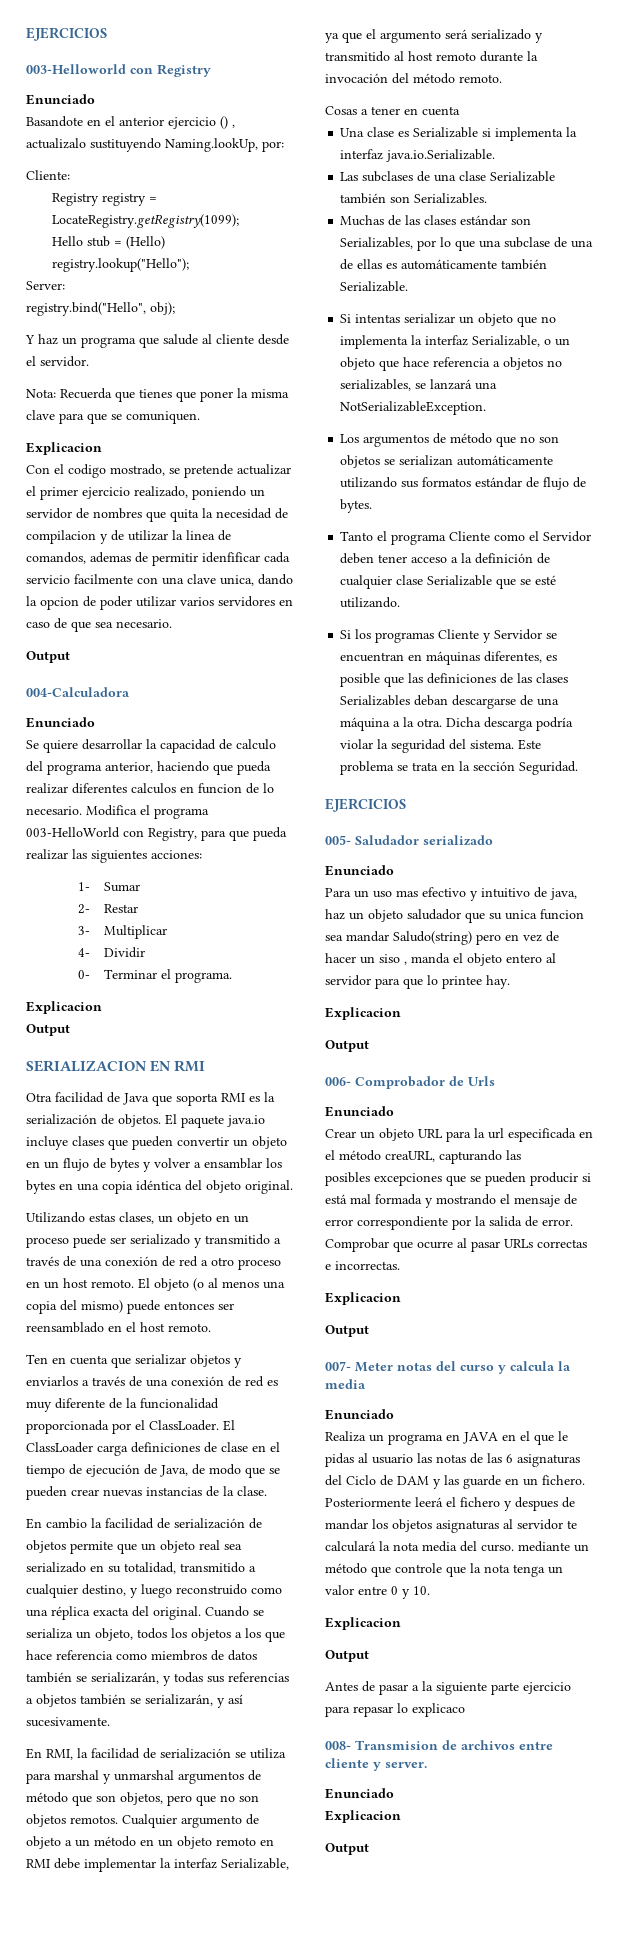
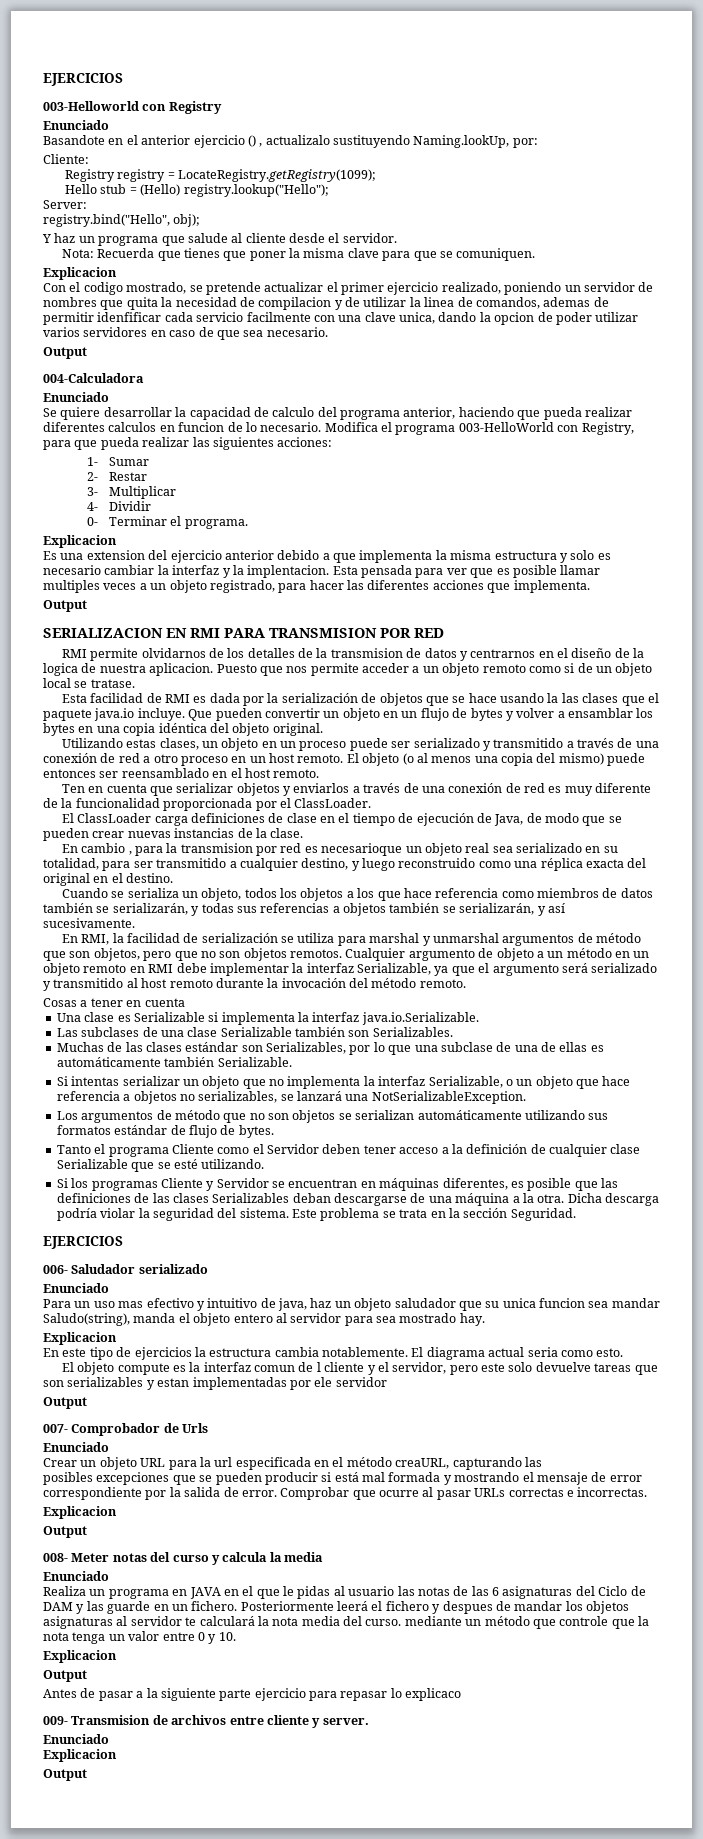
[26,1024,70,1036] [26,1060,206,1072] [26,1092,275,1106] [26,1114,265,1128] [26,1136,128,1150] Output // SERIALIZACION EN RMI // Otra facilidad de Java que soporta RMI es la serialización de objetos. El paquete java.io incluye clases que -> [43,550,611,563] [43,565,601,578] [43,580,590,593] [43,600,87,612] [43,628,444,638] [61,648,645,661] [43,663,653,676] [43,678,135,688] [61,693,659,706] [43,708,213,721] Es una extension del ejercicio anterior debido a que implementa la misma estructura y solo es necesario cambiar la interfaz y la implentacion. Esta pensada para ver que es posible llamar multiples veces a un objeto registrado, para hacer las diferentes acciones que implementa. // Output // SERIALIZACION EN RMI PARA TRANSMISION POR RED // RMI permite olvidarnos de los detalles de la transmision de datos y centrarnos en el diseño de la logica de nuestra aplicacion. Puesto que nos permite acceder a un objeto remoto como si de un objeto local se tratase. // Esta facilidad de RMI es dada por la serialización de objetos que se hace usando la las clases que el paquete java.io incluye. Que
(219, 1425) none -> (372, 803) //
[91,1518,262,1529] [26,1540,137,1554] la facilidad de serialización de objetos permite que -> [128,843,403,856] , para la transmision por red es necesarioque
(176, 1568) none -> [102,861,153,871] para ser
[153,1606,201,1620] original. -> [43,873,174,886] original en el destino. //
[325,835,351,845] 005- -> [43,1265,68,1274] 006-
[393,931,559,945] [325,953,407,965] Saludo(string) pero en vez de hacer un siso , -> [43,1313,130,1326] Saludo(string),
[403,975,482,989] que lo printee -> [376,1313,457,1323] sea mostrado
[325,1040,369,1052] [325,1077,351,1086] // Output // 006- -> [43,1347,624,1360] [61,1362,658,1375] [43,1377,387,1390] [43,1397,87,1409] [43,1424,68,1433] // En este tipo de ejercicios la estructura cambia notablemente. El diagrama actual seria como esto. // El objeto compute es la interfaz comun de l cliente y el servidor, pero este solo devuelve tareas que son serializables y estan implementadas por ele servidor // Output // 007-
[325,1361,351,1371] 007- -> [43,1553,68,1562] 008-
[325,1741,351,1750] 008- -> [43,1716,68,1725] 009-

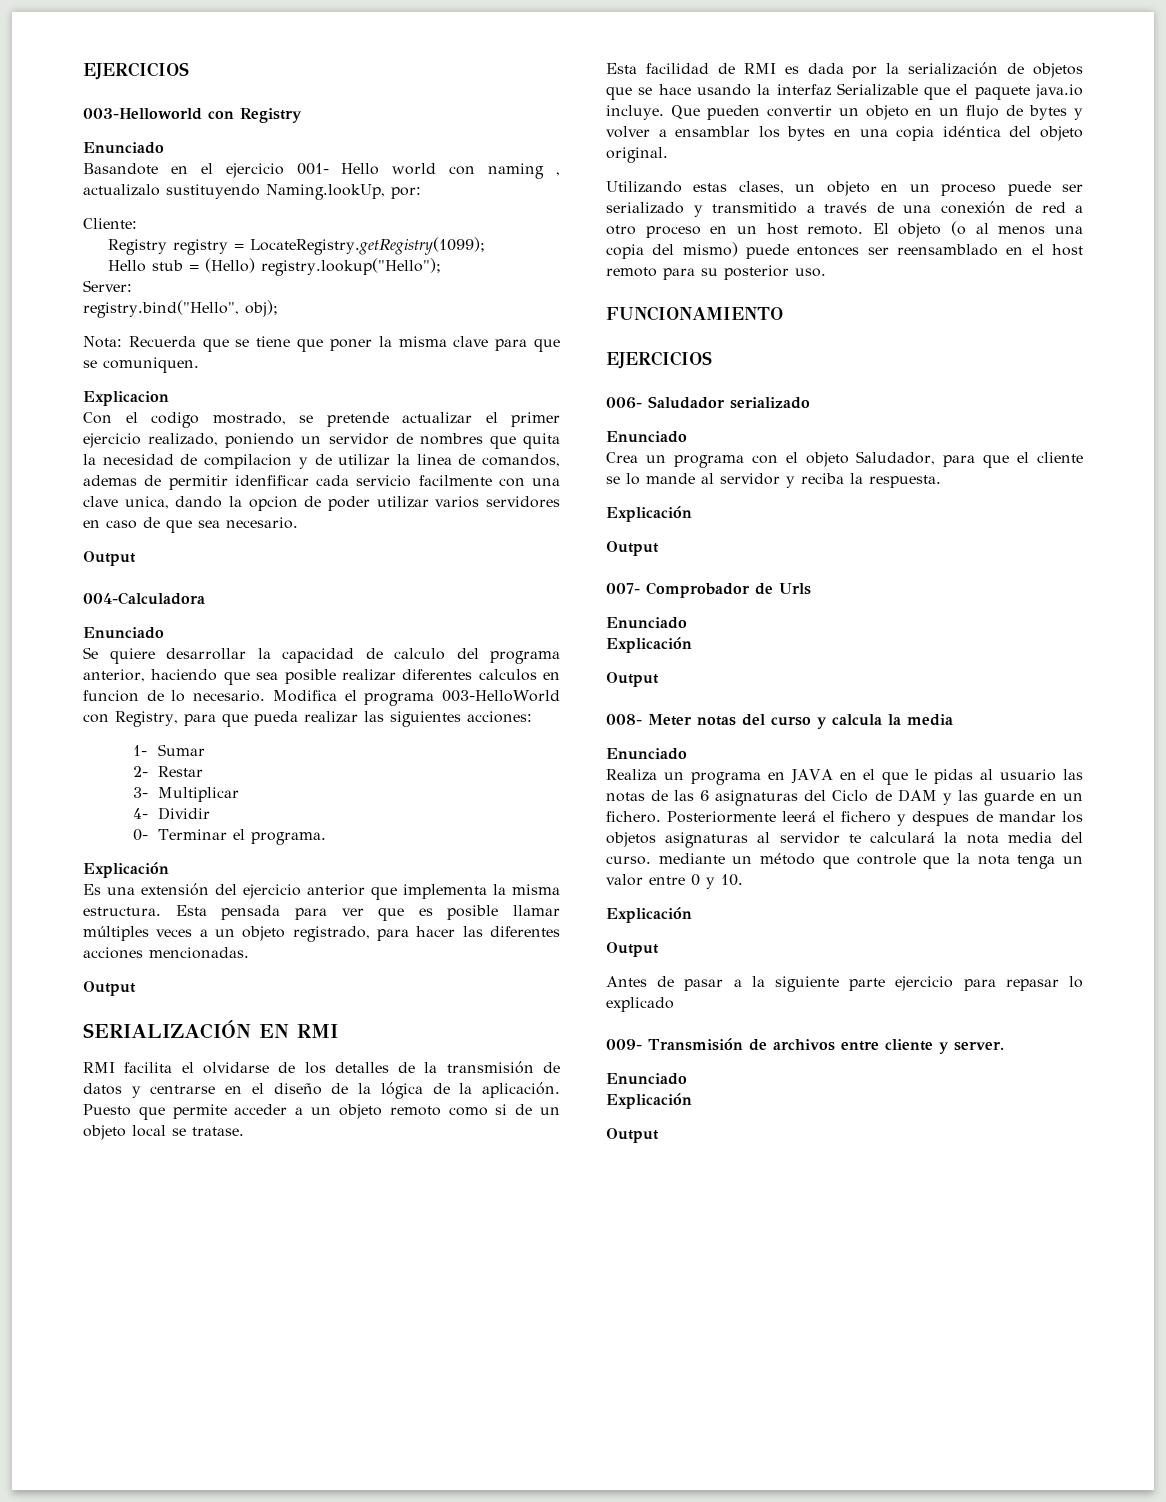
[141,135,256,148] anterior ejercicio () -> [225,163,545,179] ejercicio 001- Hello world con naming
[42,233,397,246] // Y haz un programa que salude al cliente desde el servidor. -> (278, 308) none
[183,248,220,258] tienes -> [235,336,291,347] se tiene
[543,407,582,420] pueda -> [256,669,336,684] sea posible
[43,535,117,548] Explicacion -> [83,862,169,878] Explicación
[86,550,145,560] extension -> [141,883,209,896] extensión
[277,550,330,560] debido a -> (365, 890) none
[494,550,611,563] [43,565,330,578] estructura y solo es necesario cambiar la interfaz y la implentacion. -> [83,907,161,916] estructura.
[43,580,100,593] multiples -> [83,926,149,941] múltiples
[487,580,590,593] [43,600,87,612] [43,628,163,638] que implementa. // Output // SERIALIZACION -> [149,947,249,959] [83,981,136,996] [83,1020,251,1039] mencionadas. // Output // SERIALIZACIÓN
[224,628,444,638] [61,648,206,661] PARA TRANSMISION POR RED // RMI permite olvidarnos -> [83,1062,269,1074] // RMI facilita el olvidarse
[330,648,403,658] transmision -> [446,1061,534,1074] transmisión
[470,649,536,658] centrarnos -> [150,1085,216,1094] centrarse
[43,663,214,676] logica de nuestra aplicacion. -> [380,1082,560,1099] lógica de la aplicación.
[286,666,308,673] nos -> (165, 1113) none
[561,693,619,703] las clases -> [776,83,918,96] interfaz Serializable
[273,769,320,778] [61,783,652,796] [43,798,372,811] [61,813,622,826] [43,828,304,841] [61,843,618,856] [43,858,647,871] [43,873,174,886] [61,888,653,901] [43,903,565,916] [43,918,135,928] [61,933,642,946] [43,948,650,961] [43,963,658,976] [43,978,466,991] [43,998,185,1007] [56,1012,479,1025] [56,1027,453,1037] [56,1042,604,1055] [56,1057,292,1067] [56,1076,631,1089] [56,1091,526,1104] [56,1110,609,1123] [56,1125,274,1138] [56,1144,641,1157] [56,1159,265,1172] [56,1178,618,1191] [56,1193,659,1206] [56,1208,576,1221] remoto. // Ten en cuenta que serializar objetos y enviarlos a través de una conexión de red es muy diferente de la funcionalidad proporcionada por el ClassLoader. // El ClassLoader carga definiciones de clase en el tiempo de ejecución de Java, de modo que se pueden crear nuevas instancias de la clase. // En cambio , para la transmision por red es necesarioque un objeto real sea serializado en su totalidad, para ser transmitido a cualquier destino, y luego reconstruido como una réplica exacta del original en el destino. // Cuando se serializa un objeto, todos los objetos a los que hace referencia como miembros de datos también se serializarán, y todas sus referencias a objetos también se serializarán, y así sucesivamente. // En RMI, la facilidad de serialización se utiliza para marshal y unmarshal argumentos de método que son objetos, pero que no son objetos remotos. Cualquier argumento de objeto a un método en un objeto remoto en RMI debe implementar la interfaz Serializable, ya que el argumento será serializado y transmitido al host remoto durante la invocación del método remoto. // Cosas a tener en cuenta // Una clase es Serializable si implementa la interfaz java.io.Serializable. // Las subclases de una clase Serializable también son Serializables. // Muchas de las clases estándar son Serializables, por lo que una subclase de una de ellas es automáticamente también Serializable. // Si intentas serializar un objeto que no implementa la interfaz Serializable, o un objeto que hace referencia a objetos no serializables, se lanzará una NotSerializableException. // Los argumentos de método que no son objetos se serializan automáticamente utilizando sus formatos estándar de flujo de bytes. // Tanto el programa Cliente como el Servidor deben tener acceso a la definición de cualquier clase Serializable que se esté utilizando. // Si los programas Cliente y Servidor se encuentran en máquinas diferentes, es posible que las definiciones de las clases Serializables deban descargarse de una máquina a la otra. Dicha descarga podría violar la seguridad del sistema. Este problema se trata en la sección Seguridad. -> [606,265,826,280] [606,306,783,321] remoto para su posterior uso. // FUNCIONAMIENTO
[43,1298,660,1311] [43,1313,485,1326] [43,1332,117,1345] [43,1347,624,1360] [61,1362,658,1375] [43,1377,387,1390] Para un uso mas efectivo y intuitivo de java, haz un objeto saludador que su unica funcion sea mandar Saludo(string), manda el objeto entero al servidor para sea mostrado hay. // Explicacion // En este tipo de ejercicios la estructura cambia notablemente. El diagrama actual seria como esto. // El objeto compute es la interfaz comun de l cliente y el servidor, pero este solo devuelve tareas que son serializables y estan implementadas por ele servidor -> [606,451,1083,468] [606,473,941,488] [606,506,692,522] Crea un programa con el objeto Saludador, para que el cliente se lo mande al servidor y reciba la respuesta. // Explicación
[43,1457,542,1470] [43,1472,642,1485] [43,1487,648,1500] [43,1506,117,1519] Crear un objeto URL para la url especificada en el método creaURL, capturando las // posibles excepciones que se pueden producir si está mal formada y mostrando el mensaje de error correspondiente por la salida de error. Comprobar que ocurre al pasar URLs correctas e incorrectas. // Explicacion -> [606,637,692,653] Explicación
[43,1650,117,1663] Explicacion -> [606,907,692,923] Explicación
[405,1688,462,1701] explicaco -> [606,997,674,1012] explicado
[71,1715,151,1725] Transmision -> [648,1038,743,1051] Transmisión
[43,1749,117,1762] Explicacion -> [606,1093,692,1109] Explicación

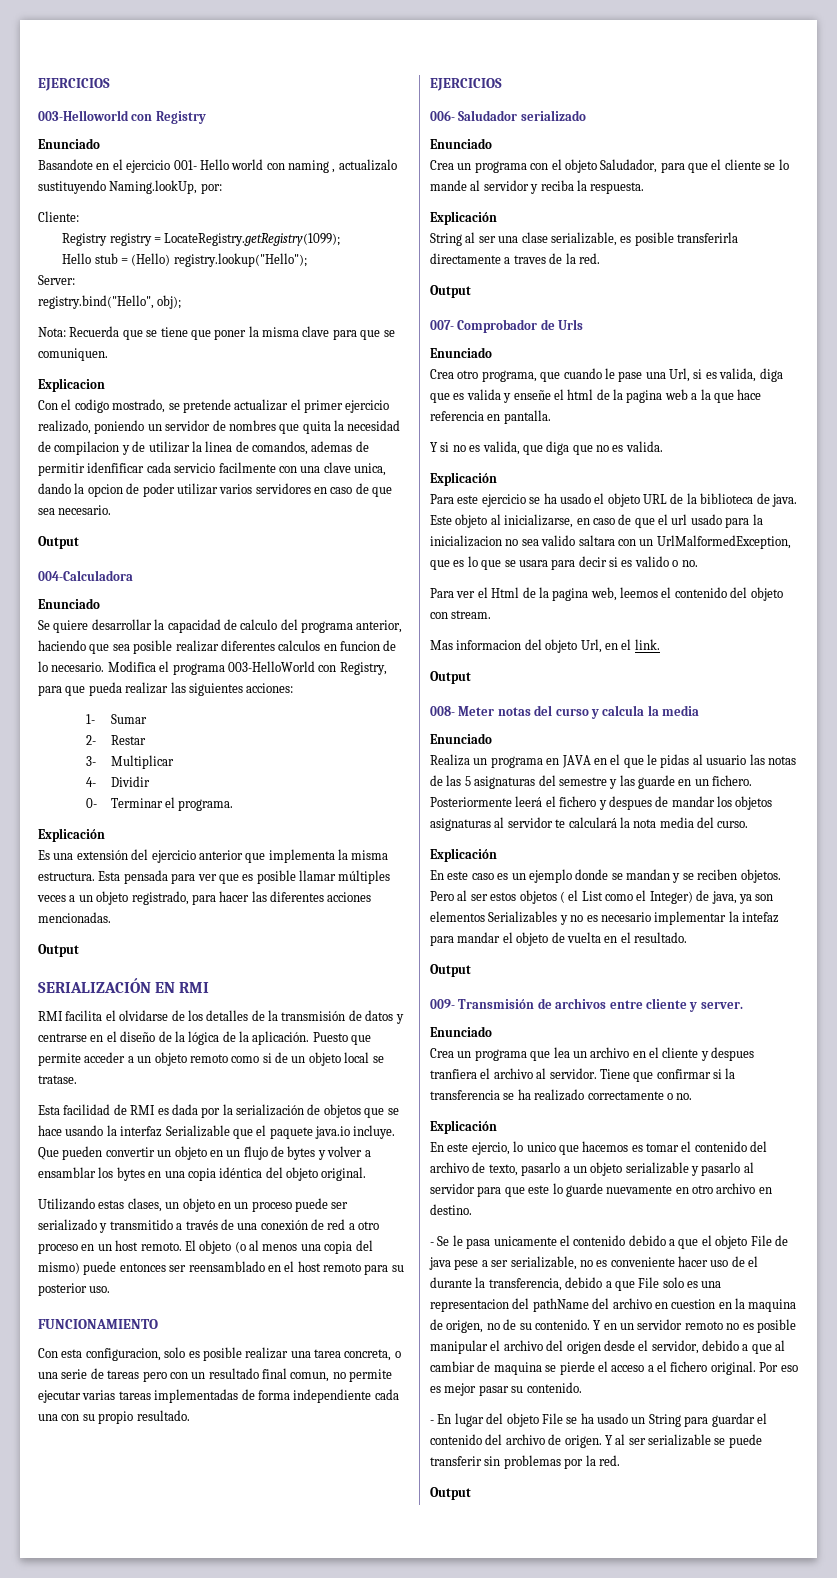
(783, 313) none -> [38,1347,401,1361] [38,1368,393,1382] [38,1389,399,1403] [38,1410,190,1424] // Con esta configuracion, solo es posible realizar una tarea concreta, o una serie de tareas pero con un resultado final comun, no permite ejecutar varias tareas implementadas de forma independiente cada una con su propio resultado.
(692, 514) none -> [430,232,738,246] [430,253,600,264] // String al ser una clase serializable, es posible transferirla directamente a traves de la red.
[606,637,692,653] Explicación -> [430,368,783,382] [430,389,762,403] [430,410,551,424] [430,441,663,455] [430,472,497,486] [430,493,797,507] [430,514,763,528] [430,535,791,549] [430,556,698,570] [430,587,783,601] [430,610,492,619] [430,639,660,653] Crea otro programa, que cuando le pase una Url, si es valida, diga que es valida y enseñe el html de la pagina web a la que hace referencia en pantalla. // Y si no es valida, que diga que no es valida. // Explicación // Para este ejercicio se ha usado el objeto URL de la biblioteca de java. Este objeto al inicializarse, en caso de que el url usado para la inicializacion no sea valido saltara con un UrlMalformedException, que es lo que se usara para decir si es valido o no. // Para ver el Html de la pagina web, leemos el contenido del objeto con stream. // Mas informacion del objeto Url, en el link.
[700,790,710,801] 6 -> [464,776,471,786] 5
[832,789,937,802] Ciclo de DAM -> [558,777,607,786] semestre
[658,853,1083,869] [606,874,743,889] [606,907,692,923] [606,942,659,957] [606,976,1083,992] [606,997,674,1012] mediante un método que controle que la nota tenga un valor entre 0 y 10. // Explicación // Output // Antes de pasar a la siguiente parte ejercicio para repasar lo explicado -> [430,848,497,862] [430,869,781,883] [430,890,774,904] [430,911,779,925] [430,932,687,946] [430,964,471,977] // Explicación // En este caso es un ejemplo donde se mandan y se reciben objetos. Pero al ser estos objetos ( el List como el Integer) de java, ya son elementos Serializables y no es necesario implementar la intefaz para mandar el objeto de vuelta en el resultado. // Output
[606,1093,692,1109] Explicación -> [430,1047,755,1061] [430,1068,736,1082] [430,1089,693,1101] [430,1120,497,1134] [430,1141,768,1155] [430,1162,754,1176] [430,1183,772,1197] [430,1204,472,1215] [430,1235,788,1249] [429,1256,759,1270] [430,1277,722,1291] [430,1298,797,1312] [430,1319,796,1333] [430,1340,786,1354] [430,1361,798,1375] [430,1382,582,1396] [430,1413,767,1427] [430,1434,762,1448] [430,1455,620,1469] Crea un programa que lea un archivo en el cliente y despues tranfiera el archivo al servidor. Tiene que confirmar si la transferencia se ha realizado correctamente o no. // Explicación // En este ejercio, lo unico que hacemos es tomar el contenido del archivo de texto, pasarlo a un objeto serializable y pasarlo al servidor para que este lo guarde nuevamente en otro archivo en destino. // - Se le pasa unicamente el contenido debido a que el objeto File de java pese a ser serializable, no es conveniente hacer uso de el durante la transferencia, debido a que File solo es una representacion del pathName del archivo en cuestion en la maquina de origen, no de su contenido. Y en un servidor remoto no es posible manipular el archivo del origen desde el servidor, debido a que al cambiar de maquina se pierde el acceso a el fichero original. Por eso es mejor pasar su contenido. // - En lugar del objeto File se ha usado un String para guardar el contenido del archivo de origen. Y al ser serializable se puede transferir sin problemas por la red.

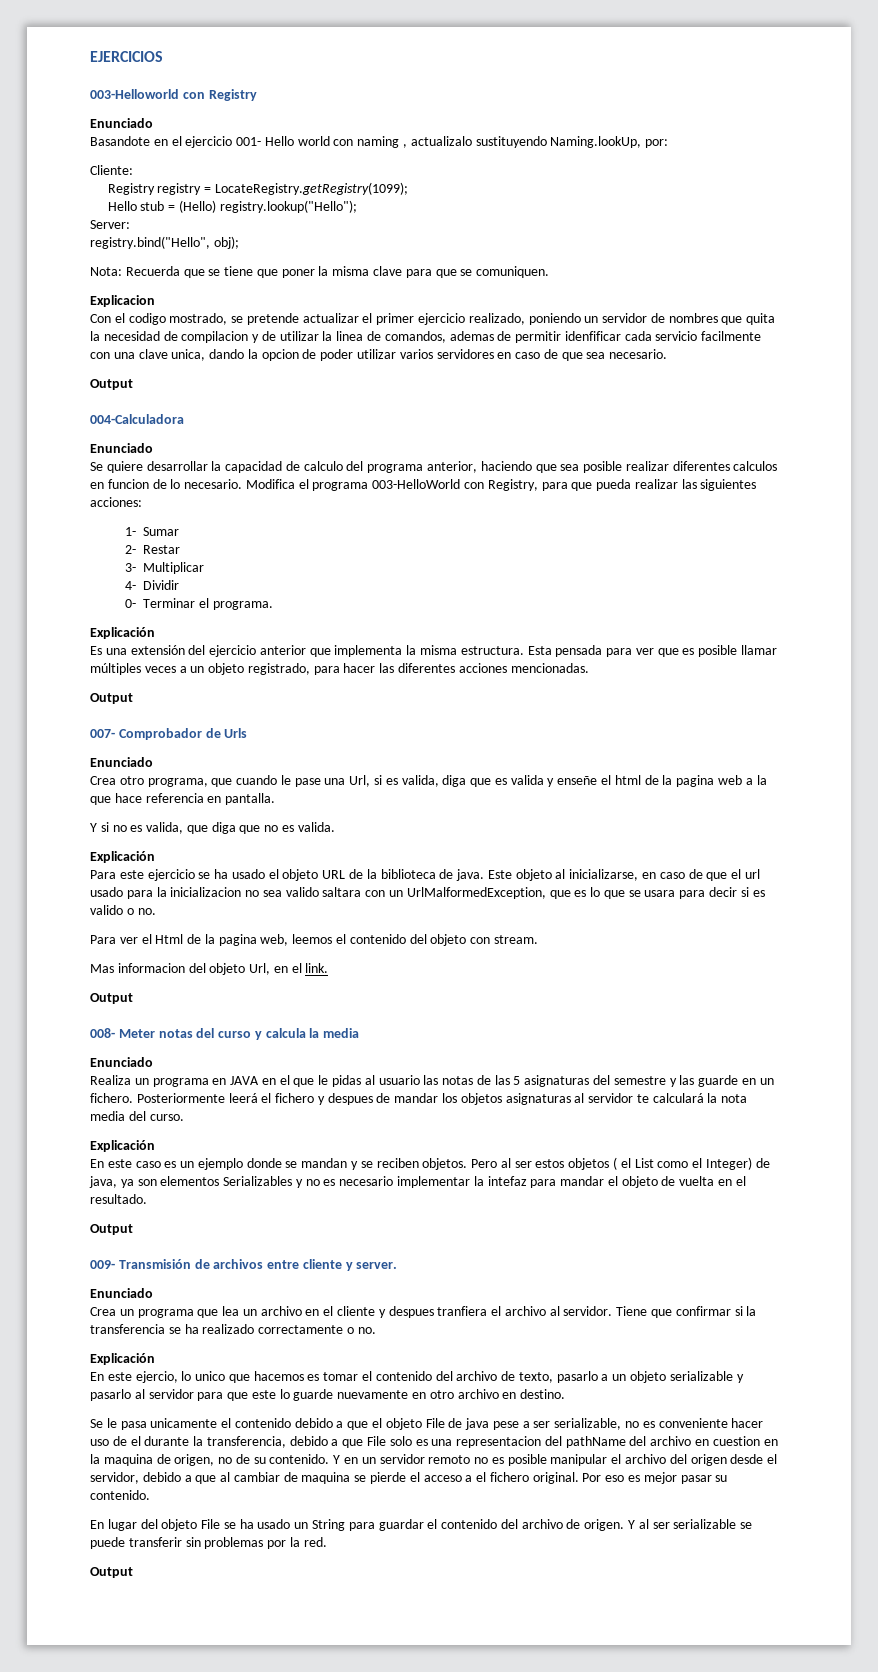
[38,978,210,993] [38,1010,404,1024] [38,1031,372,1045] [38,1052,384,1066] [38,1075,77,1084] [38,1104,399,1118] [38,1125,396,1139] [38,1146,371,1160] [38,1167,367,1181] [38,1198,349,1212] [38,1219,380,1233] [38,1240,373,1254] [38,1261,404,1275] [38,1283,111,1296] [38,1319,158,1329] [38,1347,401,1361] [38,1368,393,1382] [38,1389,399,1403] [38,1410,190,1424] [430,78,502,91] [430,110,586,121] [430,138,492,149] [430,159,789,173] [430,180,645,194] [430,211,497,225] [430,232,738,246] [430,253,600,264] [430,285,471,298] // SERIALIZACIÓN EN RMI // RMI facilita el olvidarse de los detalles de la transmisión de datos y centrarse en el diseño de la lógica de la aplicación. Puesto que permite acceder a un objeto remoto como si de un objeto local se tratase. // Esta facilidad de RMI es dada por la serialización de objetos que se hace usando la interfaz Serializable que el paquete java.io incluye. Que pueden convertir un objeto en un flujo de bytes y volver a ensamblar los bytes en una copia idéntica del objeto original. // Utilizando estas clases, un objeto en un proceso puede ser serializado y transmitido a través de una conexión de red a otro proceso en un host remoto. El objeto (o al menos una copia del mismo) puede entonces ser reensamblado en el host remoto para su posterior uso. // FUNCIONAMIENTO // Con esta configuracion, solo es posible realizar una tarea concreta, o una serie de tareas pero con un resultado final comun, no permite ejecutar varias tareas implementadas de forma independiente cada una con su propio resultado. // EJERCICIOS // 006- Saludador serializado // Enunciado // Crea un programa con el objeto Saludador, para que el cliente se lo mande al servidor y reciba la respuesta. // Explicación // String al ser una clase serializable, es posible transferirla directamente a traves de la red. // Output -> (133, 698) none
[430,1242,434,1246] - -> (566, 1394) none
[430,1420,434,1424] - -> (150, 1495) none

